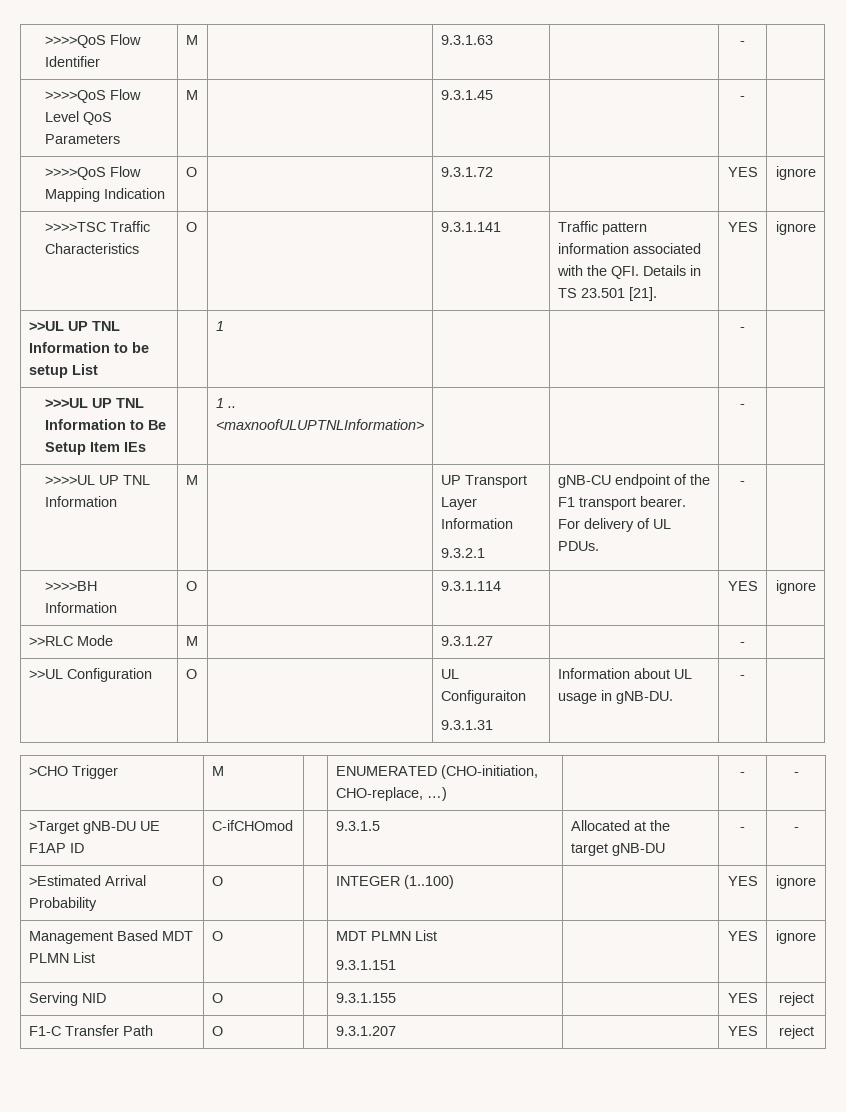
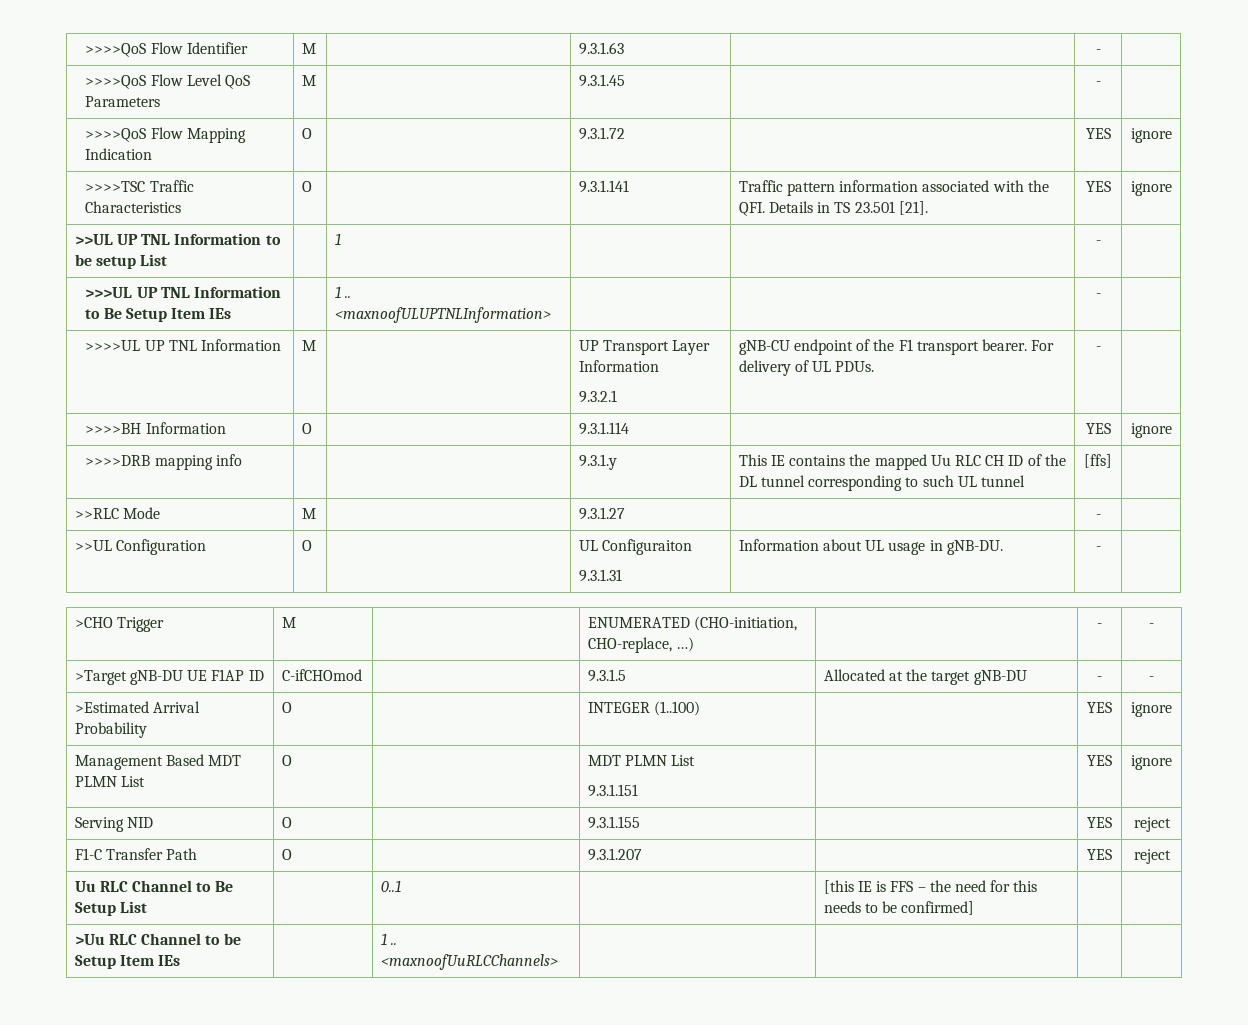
(816, 587) none -> [85,454,242,470] [578,454,617,470] [738,454,1066,470] [738,475,1026,491] [1084,454,1112,468] // >>>>DRB mapping info | | | 9.3.1.y | This IE contains the mapped Uu RLC CH ID of the DL tunnel corresponding to such UL tunnel | [ffs] |
(814, 1032) none -> [74,880,233,892] [74,901,148,916] [380,880,401,892] [823,880,1038,894] [823,901,975,915] [74,933,241,945] [74,955,181,969] [380,933,398,945] [380,954,558,970] // Uu RLC Channel to Be Setup List | | 0..1 | | [this IE is FFS – the need for this needs to be confirmed] | | // >Uu RLC Channel to be Setup Item IEs | | 1 .. <maxnoofUuRLCChannels> | | | |

